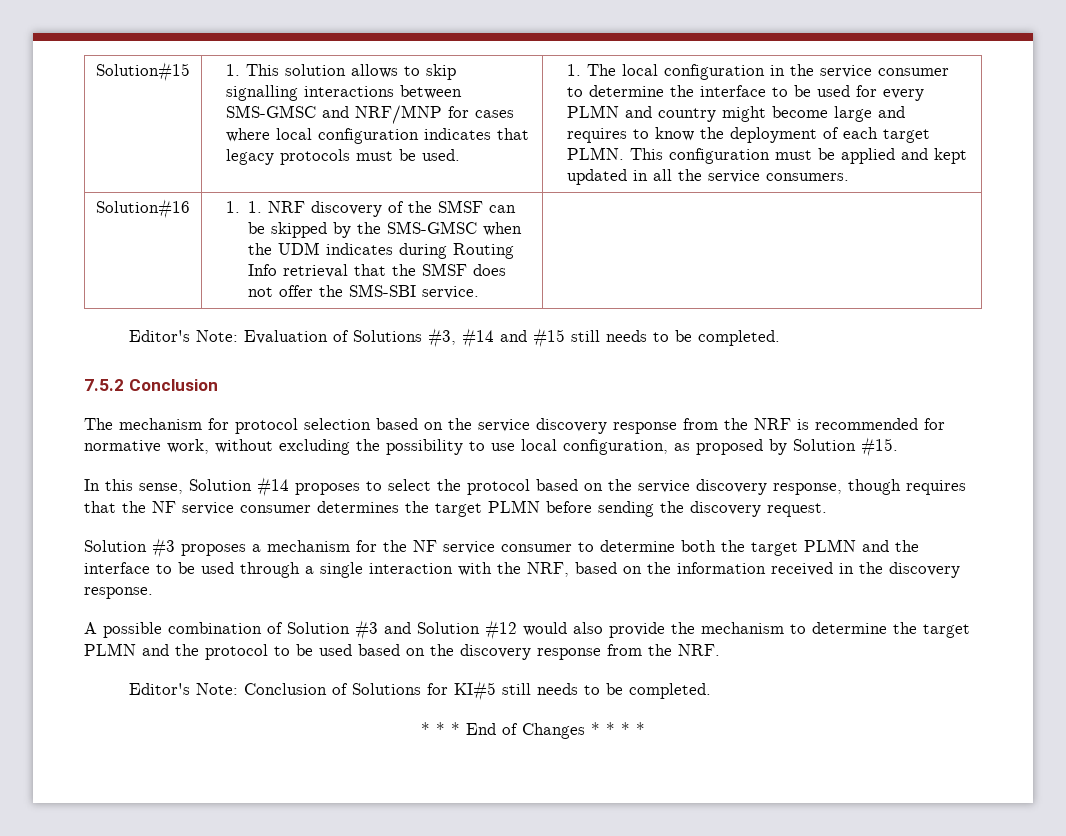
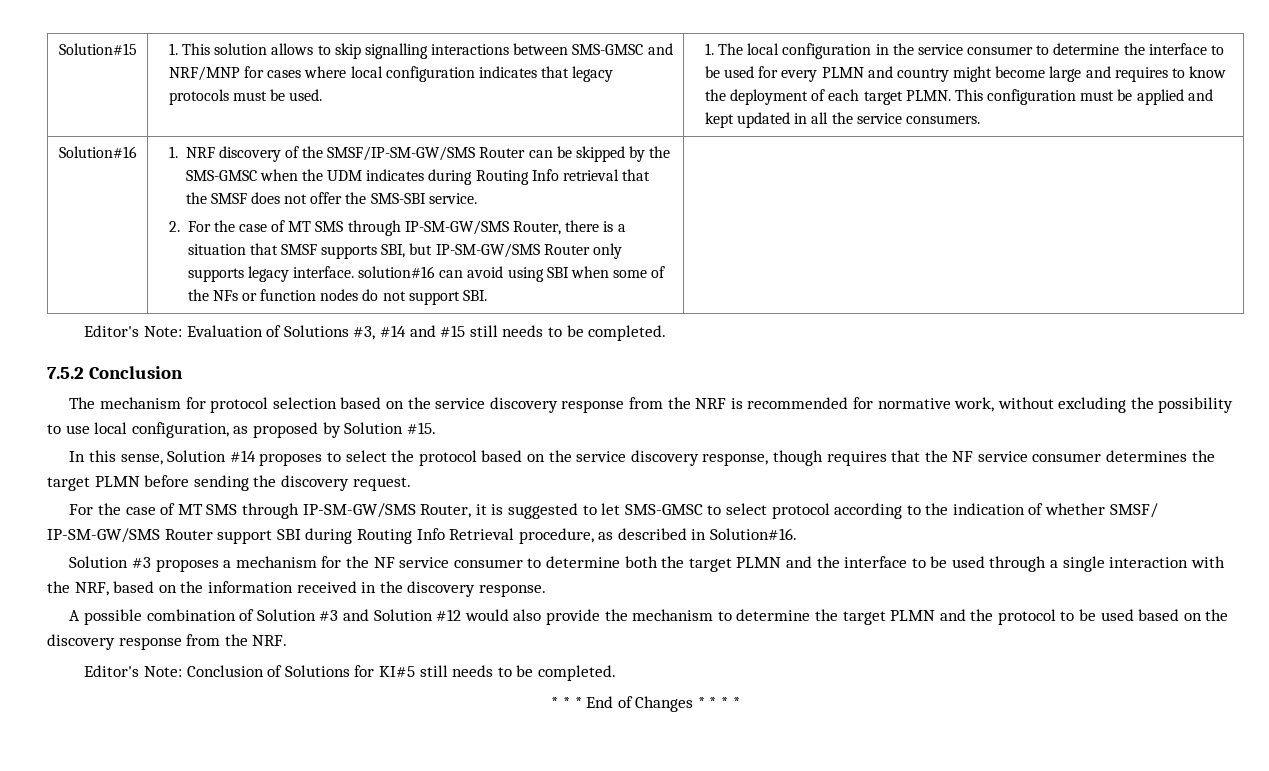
[248,201,263,213] 1. -> (178, 152) none
[438,200,484,213] SMSF -> [327,146,526,161] SMSF/IP-SM-GW/SMS Router
(480, 292) none -> [168,220,626,236] [187,243,623,259] [187,266,666,282] [187,289,488,305] // 2. For the case of MT SMS through IP-SM-GW/SMS Router, there is a situation that SMSF supports SBI, but IP-SM-GW/SMS Router only supports legacy interface. solution#16 can avoid using SBI when some of the NFs or function nodes do not support SBI.
(827, 510) none -> [69,503,1158,519] [47,528,798,544] // For the case of MT SMS through IP-SM-GW/SMS Router, it is suggested to let SMS-GMSC to select protocol according to the indication of whether SMSF/ IP-SM-GW/SMS Router support SBI during Routing Info Retrieval procedure, as described in Solution#16.

